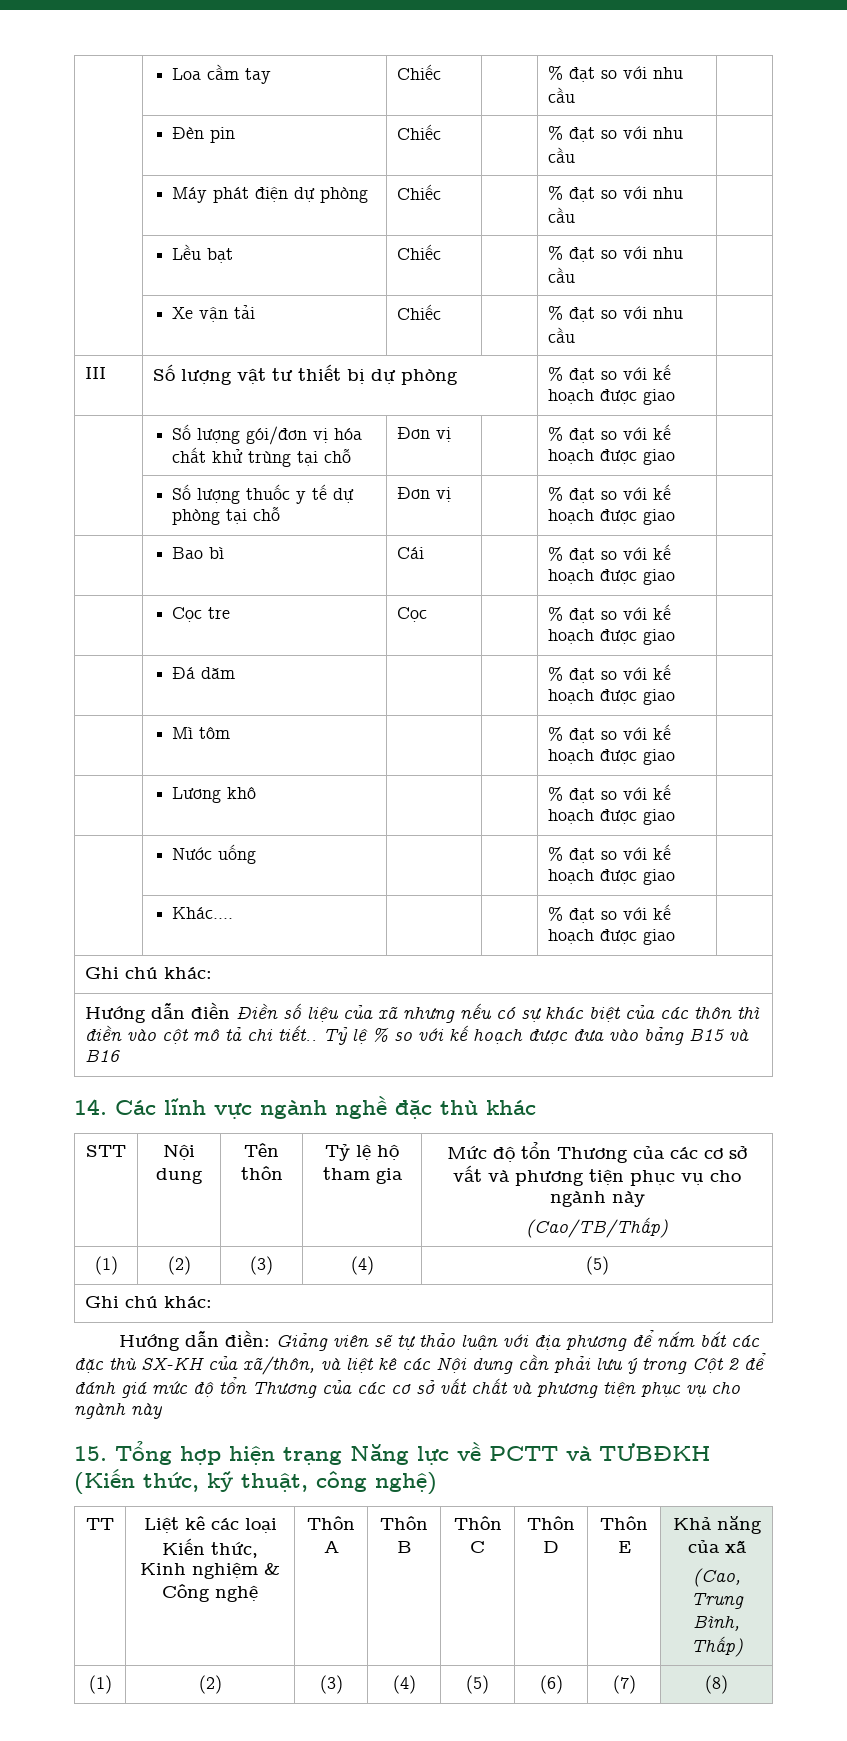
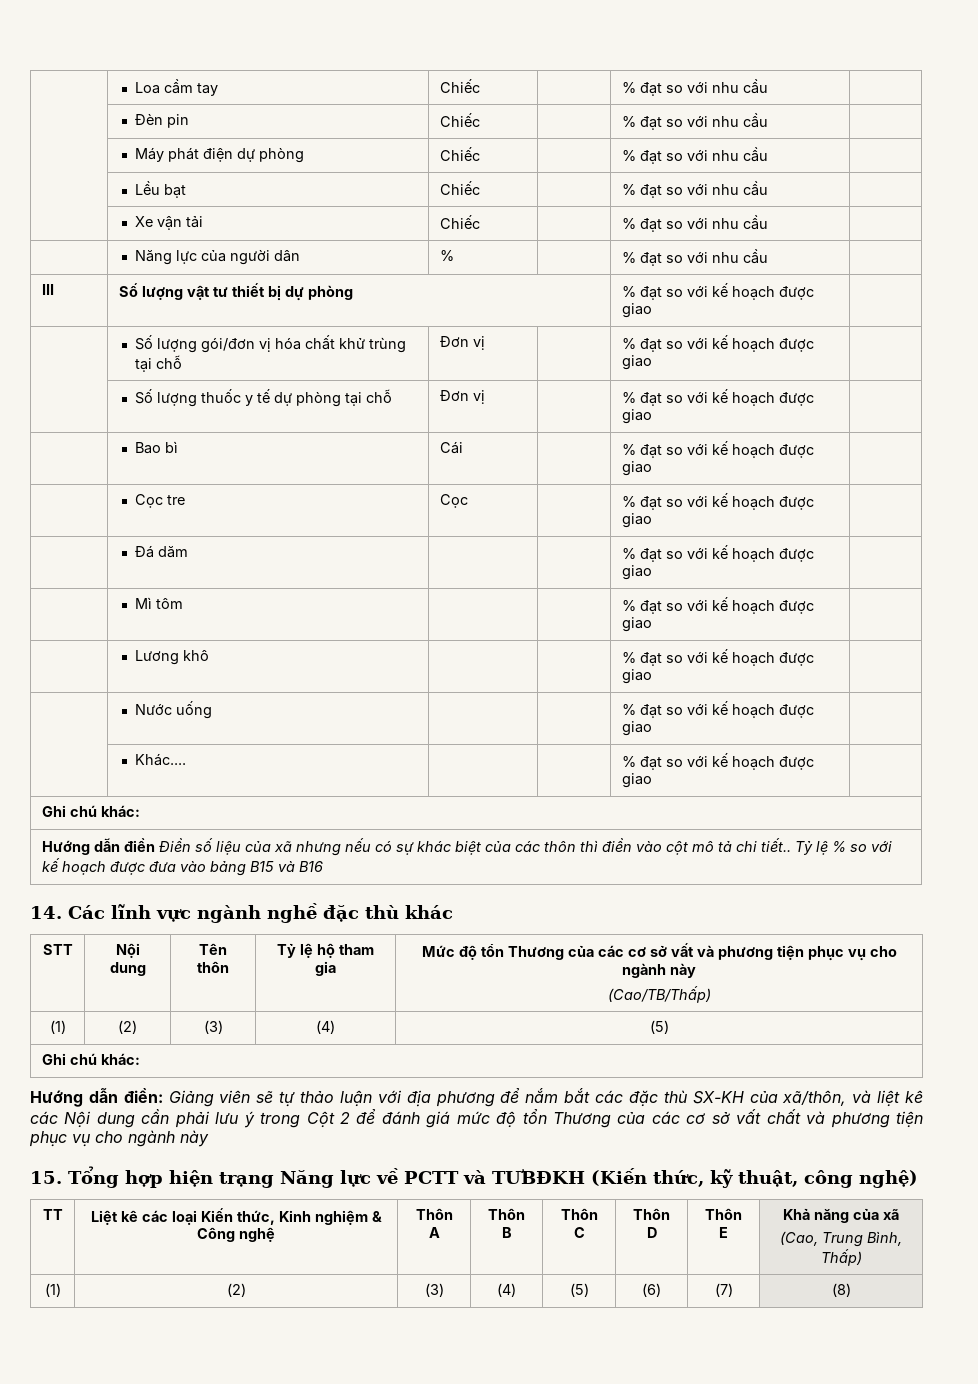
(576, 335) none -> [134,249,300,265] [439,250,454,261] [621,249,768,266] // | Năng lực của người dân | % | | % đạt so với nhu cầu |

